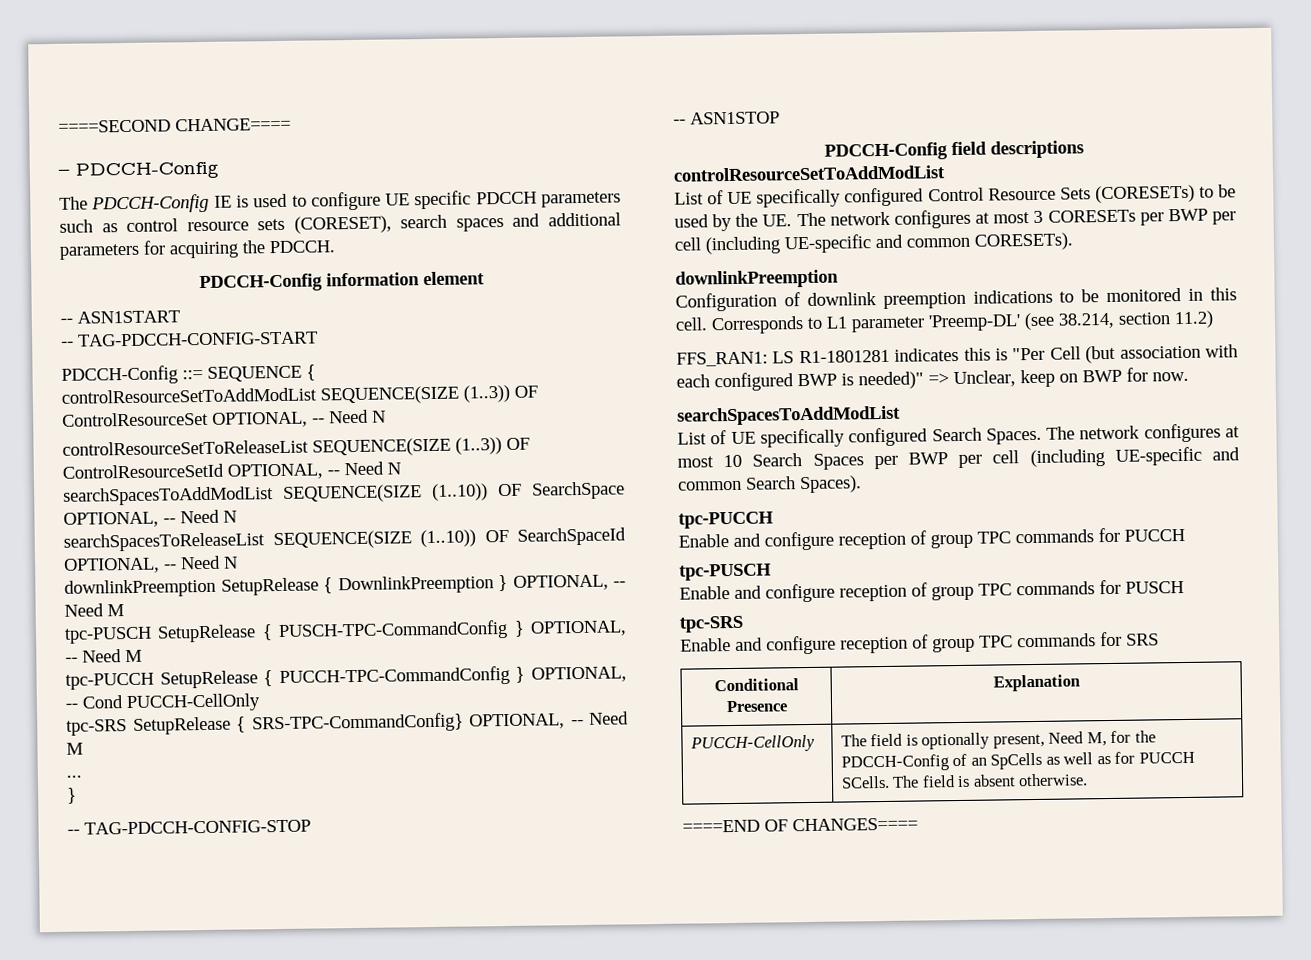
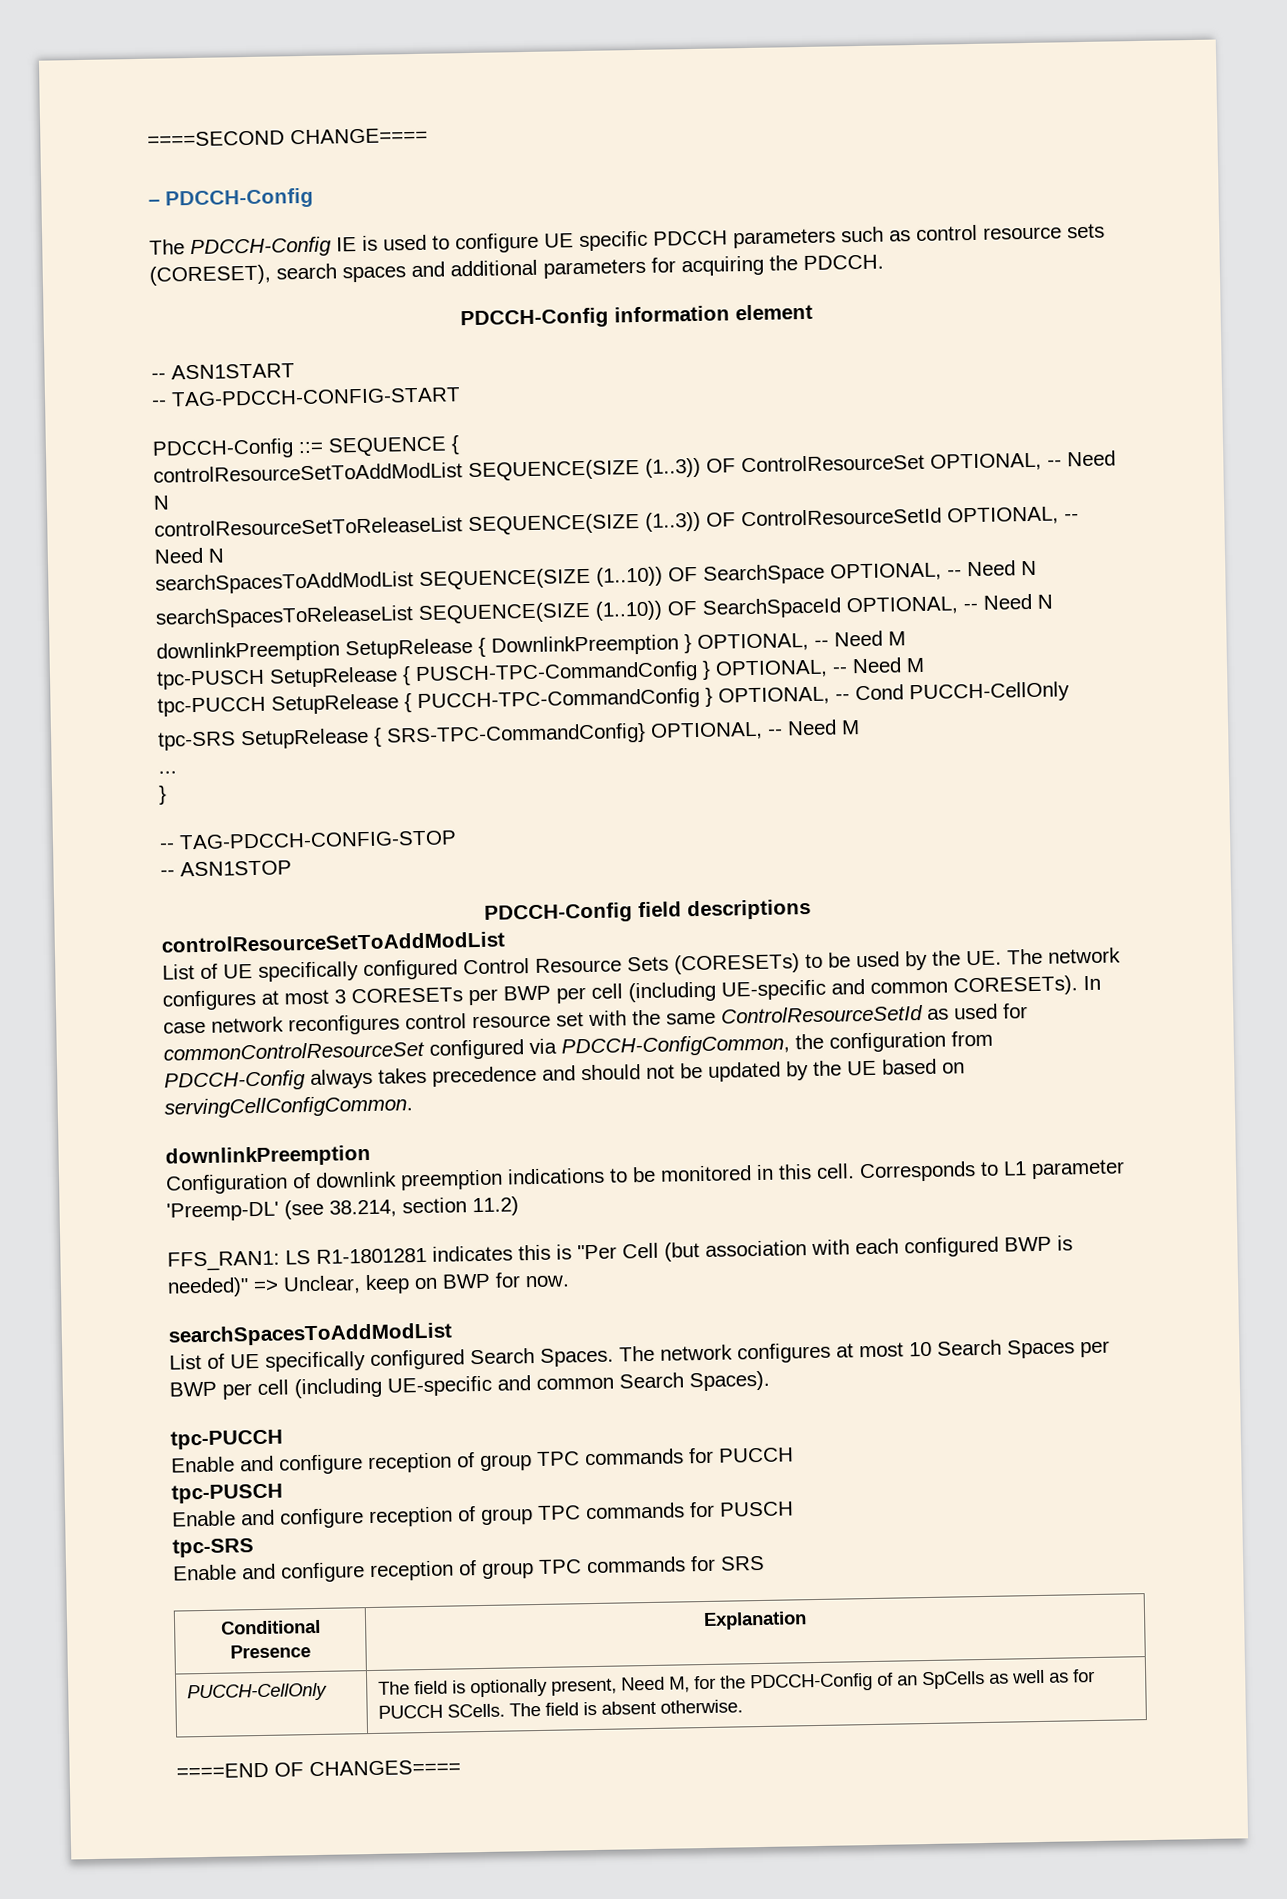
(1073, 241) none -> [1083,975,1101,991] [163,1003,1028,1036] [163,1030,993,1061] [164,1058,965,1092] [164,1095,413,1119] In case network reconfigures control resource set with the same ControlResourceSetId as used for commonControlResourceSet configured via PDCCH-ConfigCommon, the configuration from PDCCH-Config always takes precedence and should not be updated by the UE based on servingCellConfigCommon.

